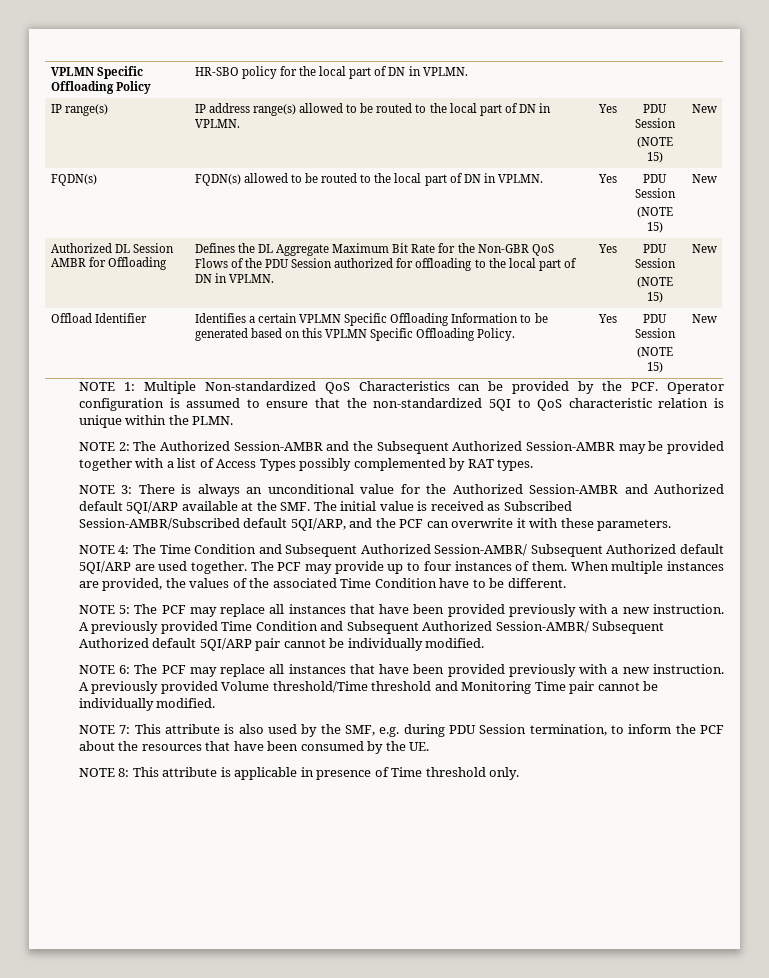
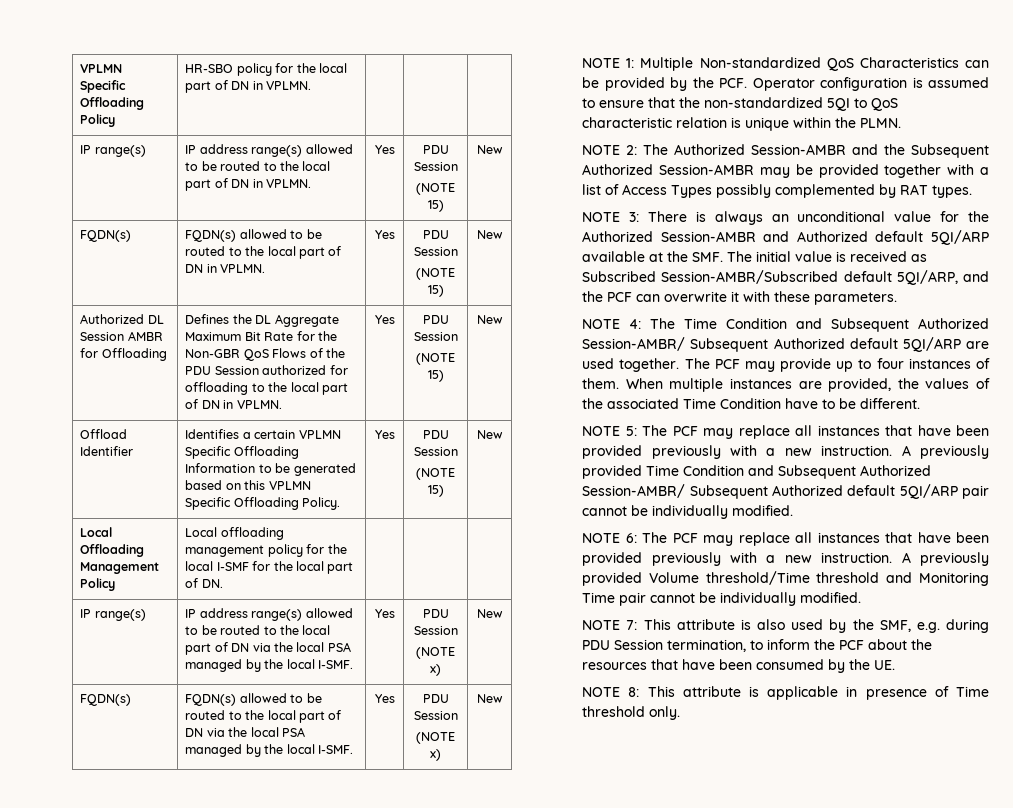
(717, 318) none -> [80,527,113,537] [80,544,145,557] [80,562,160,574] [80,578,116,591] [185,527,284,540] [185,544,347,557] [185,561,354,574] [185,578,223,588] [80,609,146,621] [185,608,353,621] [185,625,331,635] [185,642,351,655] [185,659,353,672] [374,609,395,618] [422,609,449,618] [413,626,458,635] [416,647,455,659] [430,664,441,676] [476,609,503,618] [80,694,132,706] [185,693,322,706] [185,710,342,723] [185,727,305,737] [185,744,353,757] [374,694,395,703] [422,694,449,703] [413,711,458,720] [416,732,455,744] [430,749,441,761] [476,694,503,703] // Local Offloading Management Policy | Local offloading management policy for the local I-SMF for the local part of DN. | | | // IP range(s) | IP address range(s) allowed to be routed to the local part of DN via the local PSA managed by the local I-SMF. | Yes | PDU Session // (NOTE x) | New // FQDN(s) | FQDN(s) allowed to be routed to the local part of DN via the local PSA managed by the local I-SMF. | Yes | PDU Session // (NOTE x) | New

